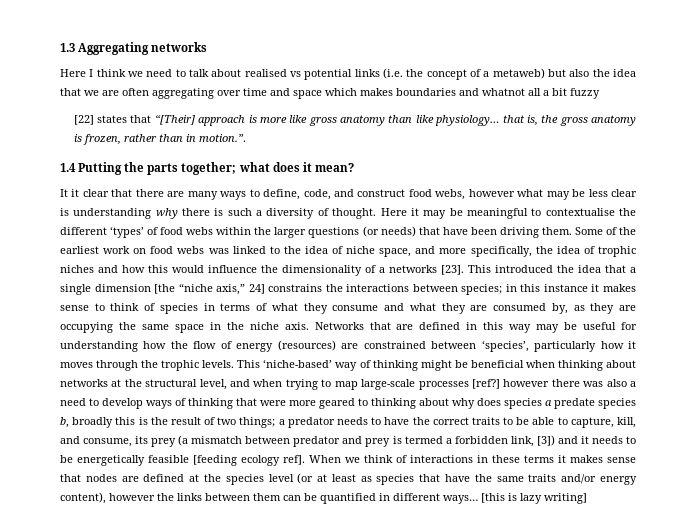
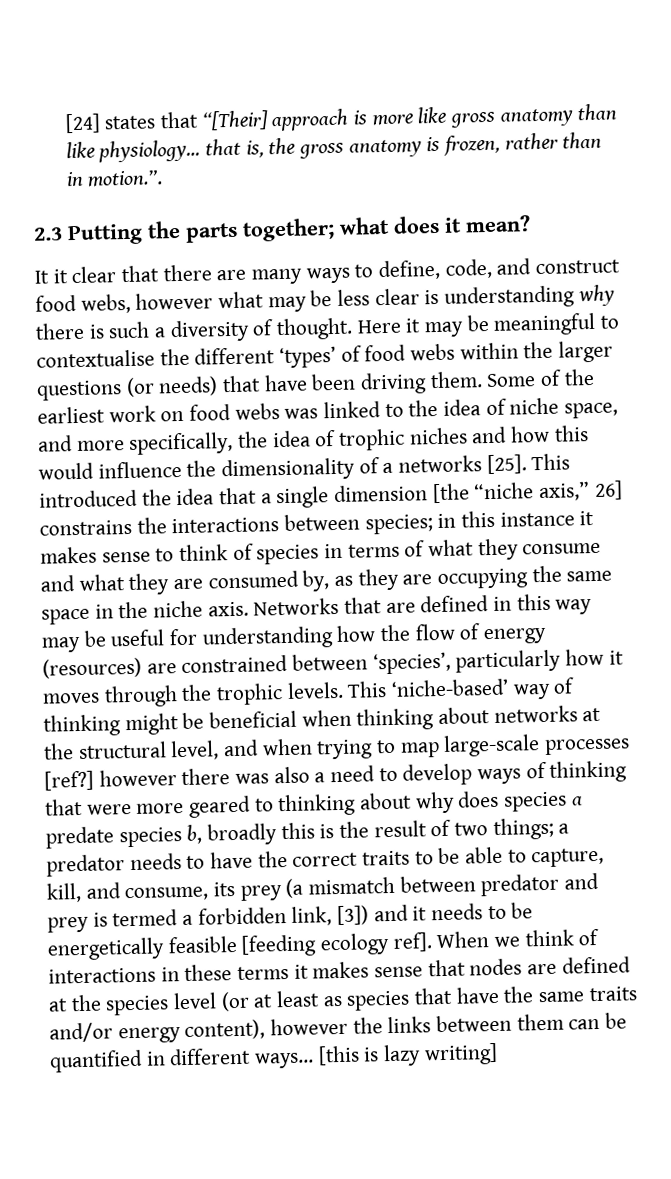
[60,42,208,55] [60,68,636,80] [60,88,600,99] [73,115,94,125] 1.3 Aggregating networks // Here I think we need to talk about realised vs potential links (i.e. the concept of a metaweb) but also the idea that we are often aggregating over time and space which makes boundaries and whatnot all a bit fuzzy // [22] -> [64,113,101,134] [24]
[60,163,76,172] 1.4 -> [33,227,63,241] 2.3
[441,265,464,275] [23]. -> [486,454,527,475] [25].
[248,284,265,294] 24] -> [593,480,623,500] 26]

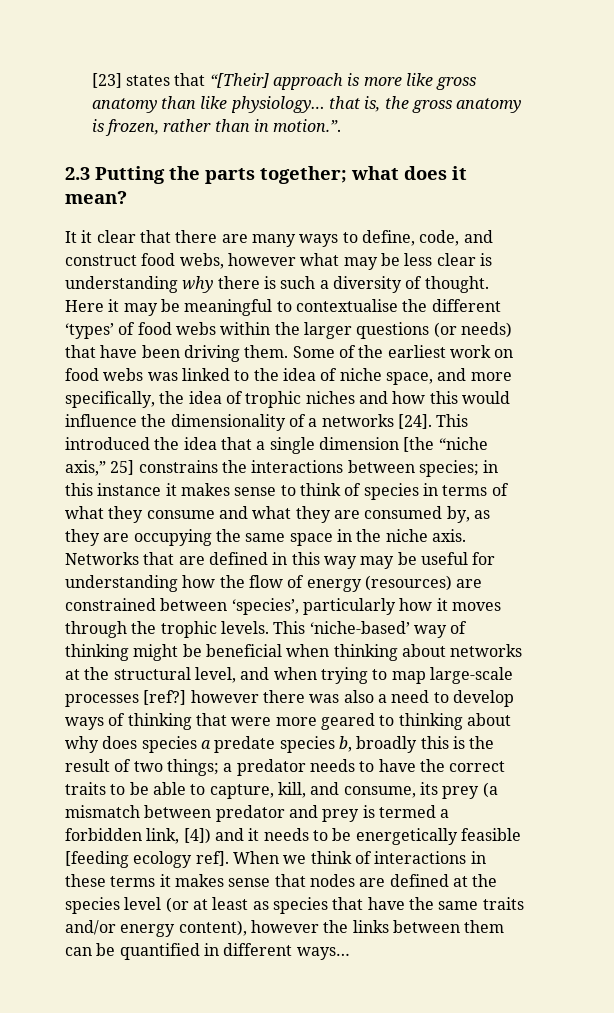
[64,113,101,134] [24] -> [91,73,122,88] [23]
[486,454,527,475] [25]. -> [397,414,432,429] [24].
[593,480,623,500] 26] -> [110,460,135,475] 25]
[337,905,370,926] [3]) -> [183,828,211,844] [4])
[317,1042,498,1067] [this is lazy writing] -> (350, 953) none

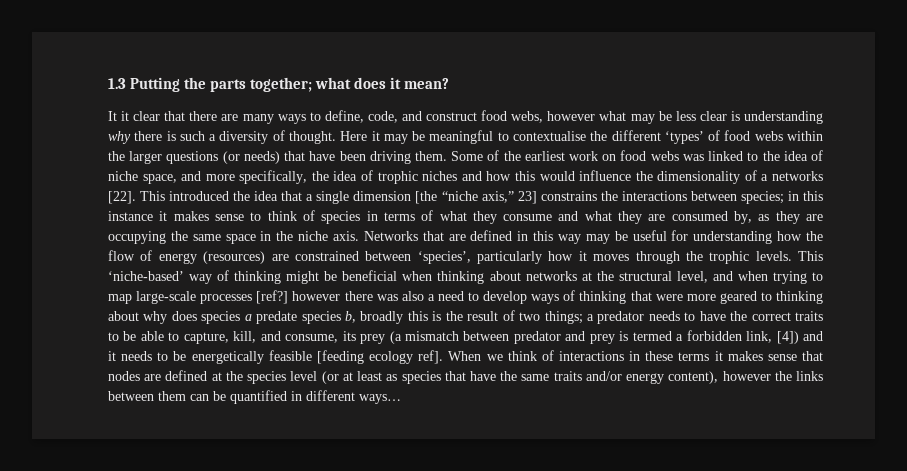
[91,73,477,90] [91,96,522,113] [91,119,342,136] [65,167,90,180] [23] states that “[Their] approach is more like gross anatomy than like physiology… that is, the gross anatomy is frozen, rather than in motion.”. // 2.3 -> [108,78,126,89] 1.3
[397,414,432,429] [24]. -> [108,191,136,204] [22].
[110,460,135,475] 25] -> [517,191,537,204] 23]

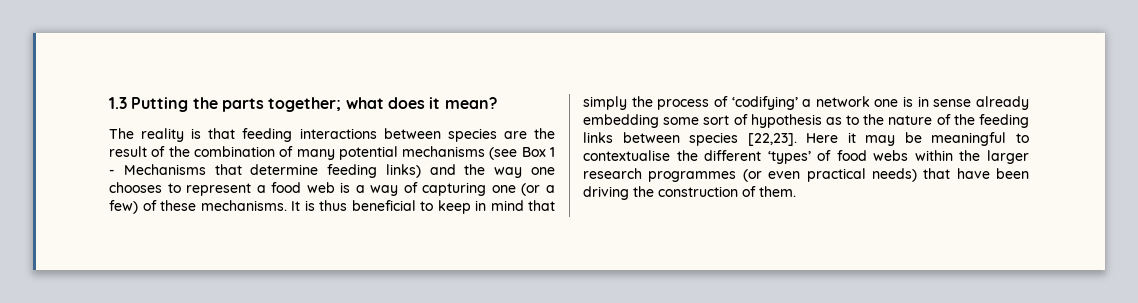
[108,110,823,124] [108,130,336,144] It it clear that there are many ways to define, code, and construct food webs, however what may be less clear is understanding why there is such a diversity of thought. -> [109,128,555,142] [109,146,555,160] [109,164,555,178] [109,182,556,196] [109,200,555,214] [583,96,1029,110] [583,114,1029,128] [583,132,797,146] The reality is that feeding interactions between species are the result of the combination of many potential mechanisms (see Box 1 - Mechanisms that determine feeding links) and the way one chooses to represent a food web is a way of capturing one (or a few) of these mechanisms. It is thus beneficial to keep in mind that simply the process of ‘codifying’ a network one is in sense already embedding some sort of hypothesis as to the nature of the feeding links between species [22,23].
[166,151,240,164] questions (or -> [583,168,866,182] research programmes (or even practical
[414,150,824,161] [108,170,823,184] [108,191,823,204] [108,210,824,224] [108,230,823,244] [108,250,823,264] [108,270,823,284] [108,290,824,304] [108,310,823,324] [108,330,824,344] [108,350,823,364] [108,370,824,384] [108,390,401,404] them. Some of the earliest work on food webs was linked to the idea of niche space, and more specifically, the idea of trophic niches and how this would influence the dimensionality of a networks [22]. This introduced the idea that a single dimension [the “niche axis,” 23] constrains the interactions between species; in this instance it makes sense to think of species in terms of what they consume and what they are consumed by, as they are occupying the same space in the niche axis. Networks that are defined in this way may be useful for understanding how the flow of energy (resources) are constrained between ‘species’, particularly how it moves through the trophic levels. This ‘niche-based’ way of thinking might be beneficial when thinking about networks at the structural level, and when trying to map large-scale processes [ref?] however there was also a need to develop ways of thinking that were more geared to thinking about why does species a predate species b, broadly this is the result of two things; a predator needs to have the correct traits to be able to capture, kill, and consume, its prey (a mismatch between predator and prey is termed a forbidden link, [4]) and it needs to be energetically feasible [feeding ecology ref]. When we think of interactions in these terms it makes sense that nodes are defined at the species level (or at least as species that have the same traits and/or energy content), however the links between them can be quantified in different ways… -> [633,186,796,197] the construction of them.

